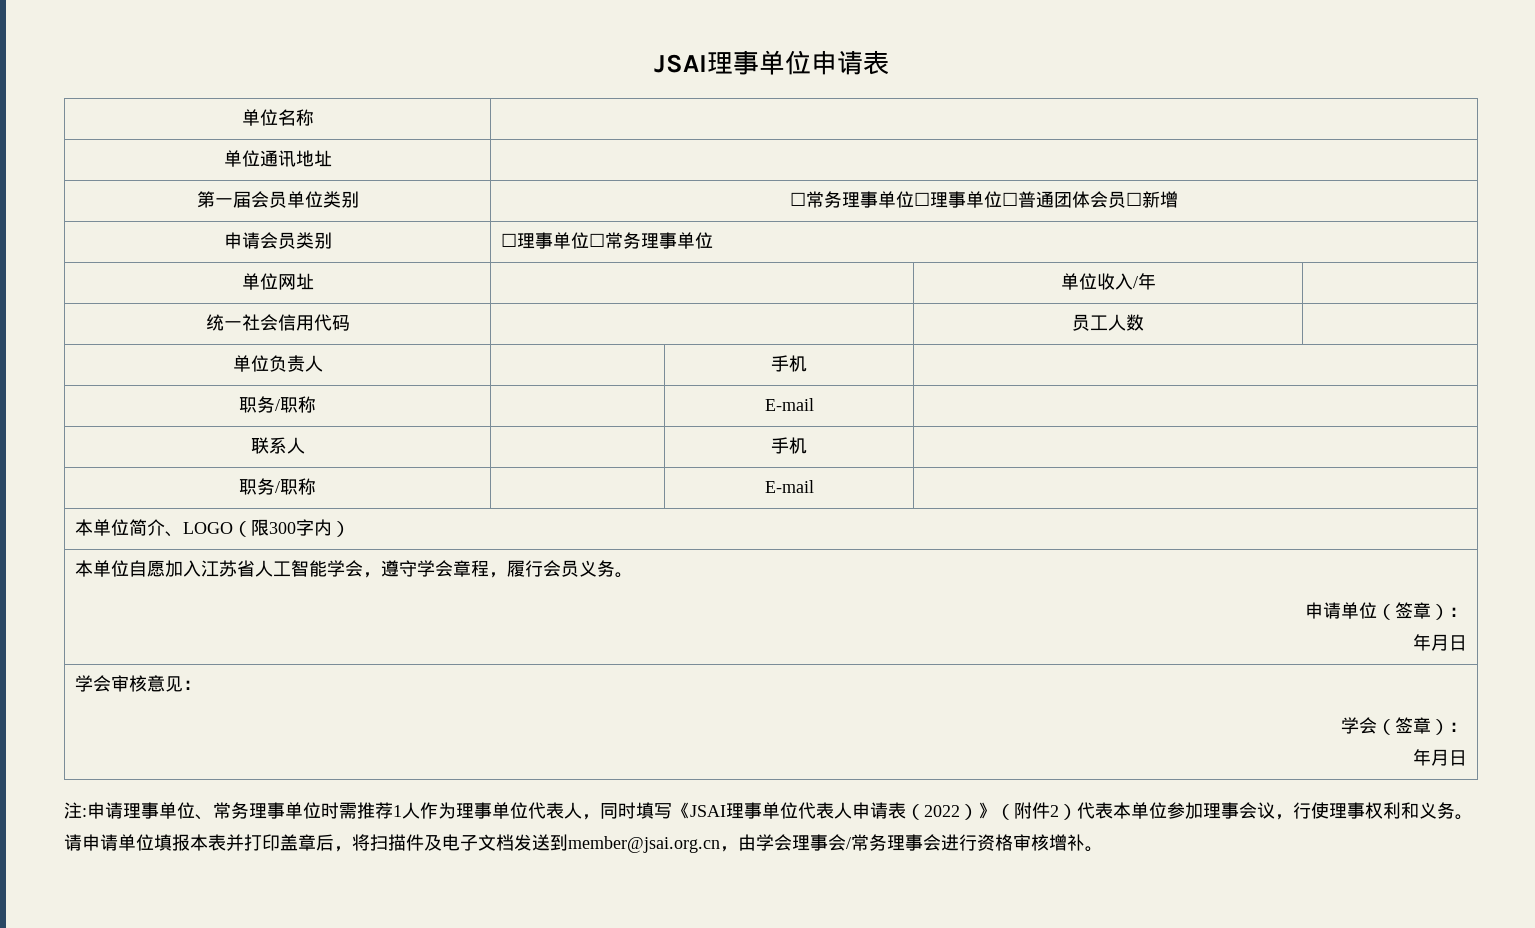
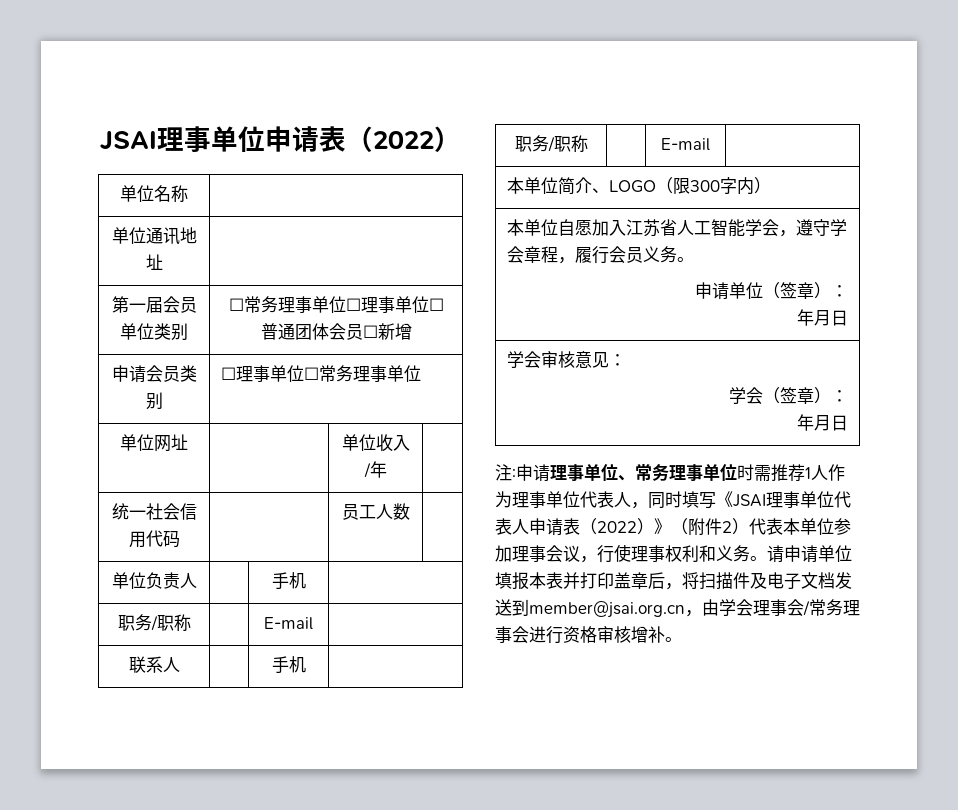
(889, 62) none -> [346,126,461,152] （2022）

